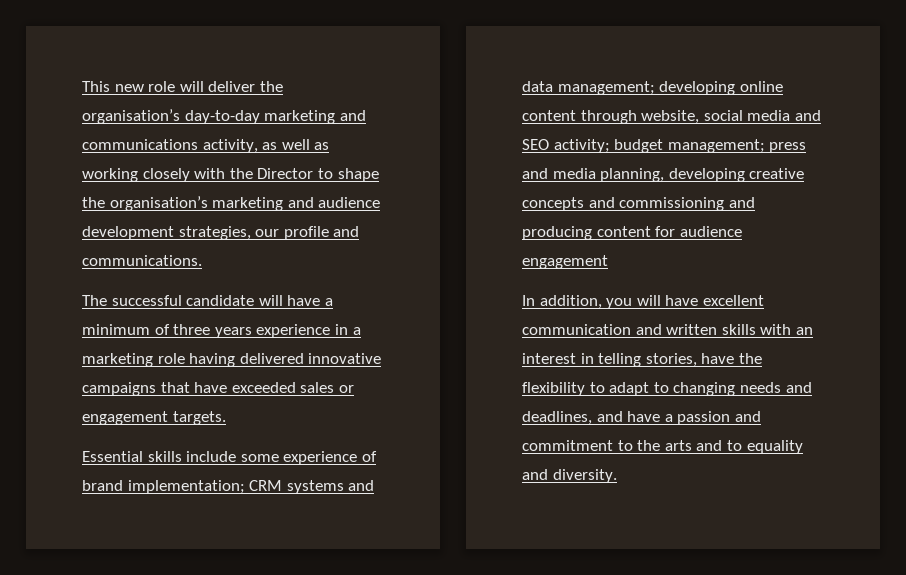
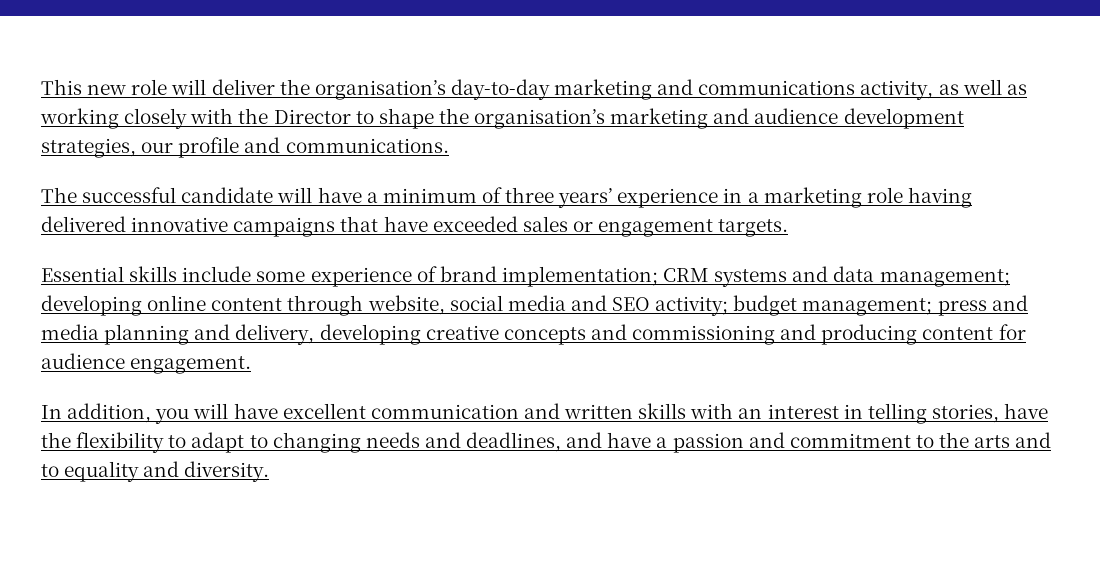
[214,327,252,338] years -> [558,188,613,208] years’
[600,168,665,182] planning, -> [104,324,315,345] planning and delivery,
[522,255,608,269] engagement -> [130,356,252,374] engagement.

